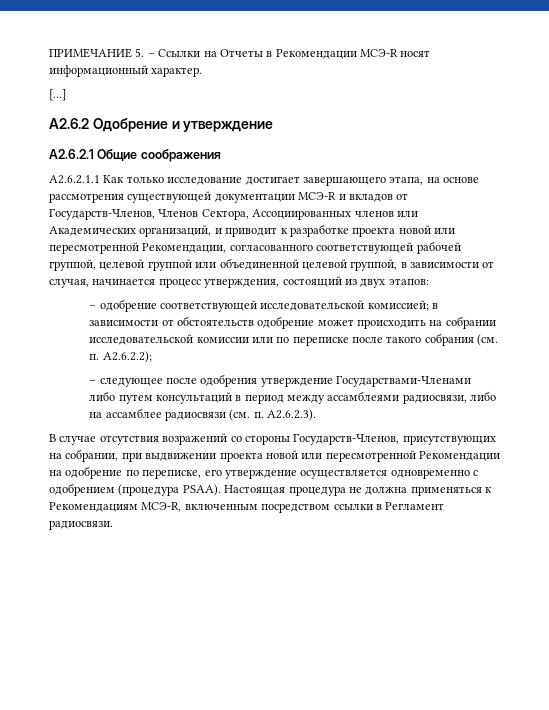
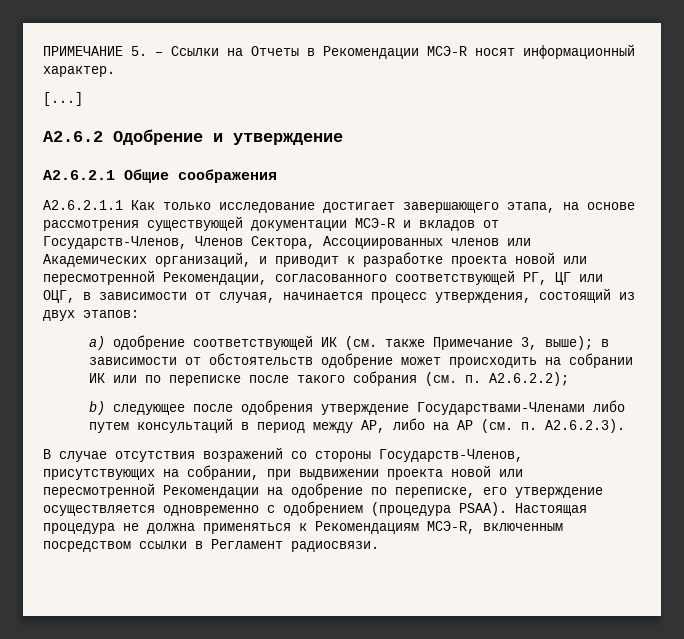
[416,241,461,254] [49,258,398,271] рабочей группой, целевой группой или объединенной целевой группой, -> [523,272,603,285] [43,290,75,303] РГ, ЦГ или ОЦГ,
[89,305,97,309] – -> [88,336,105,350] a)
[260,300,429,311] исследовательской комиссией; -> [320,336,593,350] ИК (см. также Примечание 3, выше);
[89,334,249,345] исследовательской комиссии -> [88,373,105,383] ИК
[89,380,97,384] – -> [88,401,105,415] b)
[327,391,497,404] [89,408,226,421] ассамблеями радиосвязи, либо на ассамблее радиосвязи -> [360,418,473,433] АР, либо на АР

